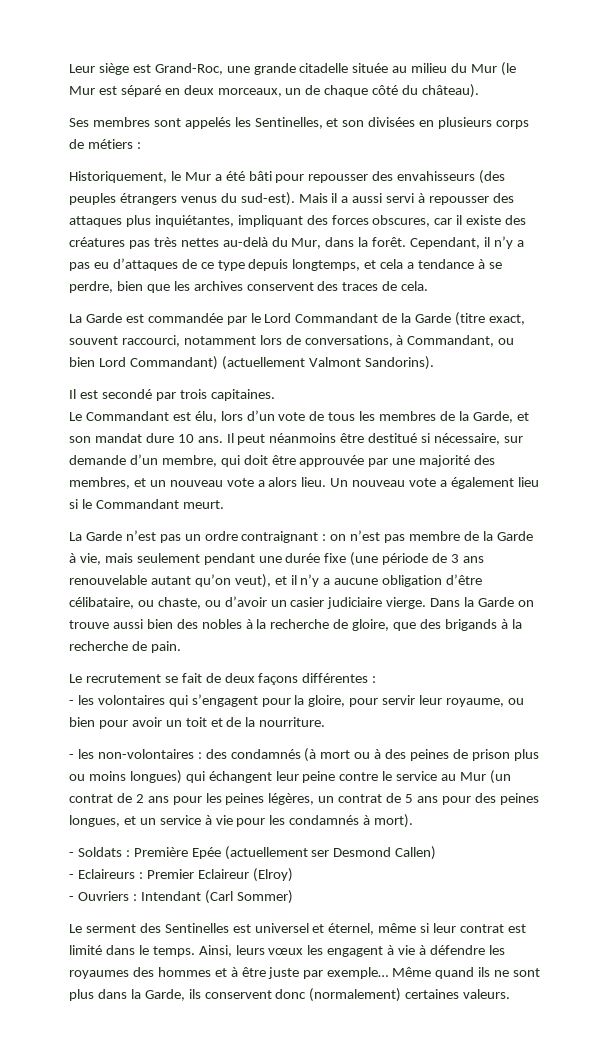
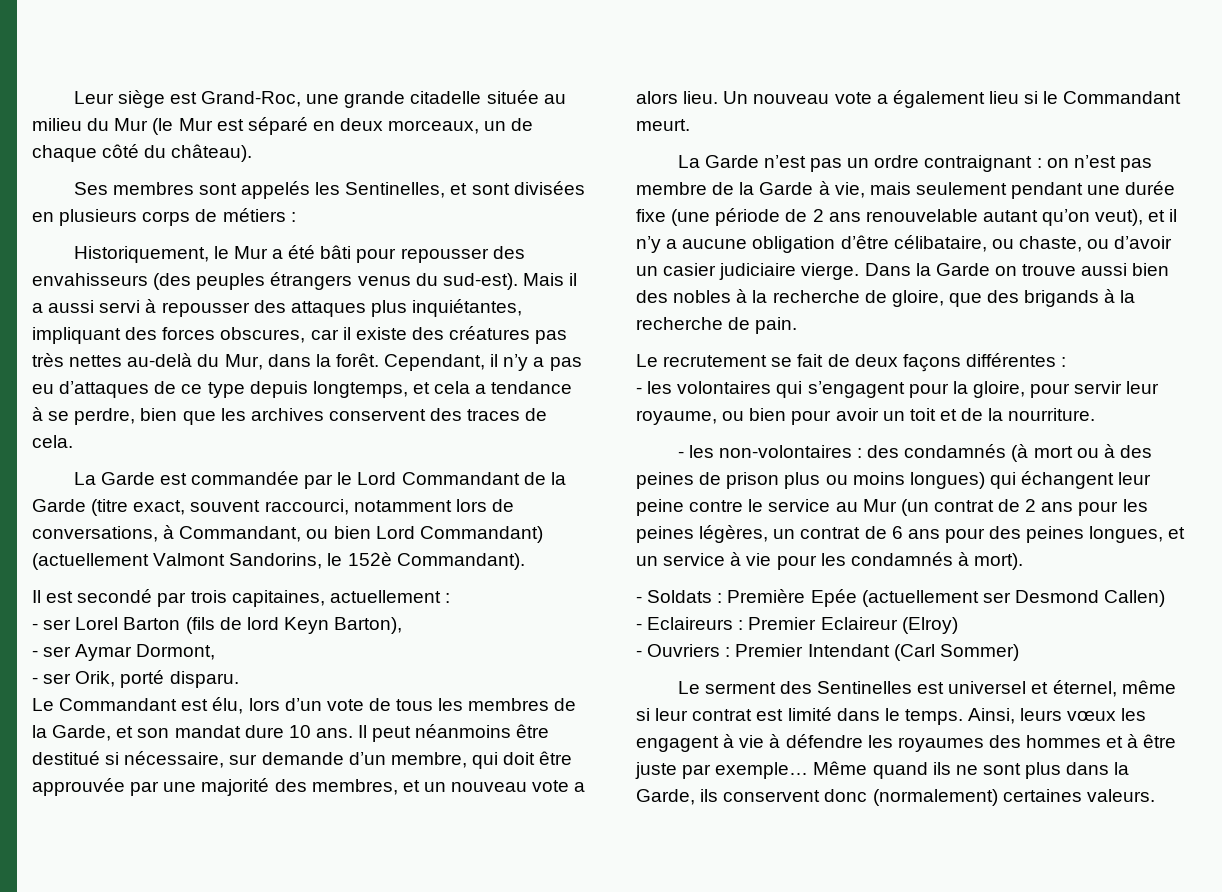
[342,120,365,127] son -> [471,183,510,195] sont
[364,356,434,370] Sandorins). -> [229,552,525,570] Sandorins, le 152è Commandant).
[210,389,275,401] capitaines. -> [231,590,450,607] [32,617,403,634] [32,644,216,661] [32,670,239,688] capitaines, actuellement : // - ser Lorel Barton (fils de lord Keyn Barton), // - ser Aymar Dormont, // - ser Orik, porté disparu.
[451,554,460,563] 3 -> [812,209,824,222] 2
[405,794,414,803] 5 -> [891,526,903,539] 6
(137, 897) none -> [735,644,804,657] Premier

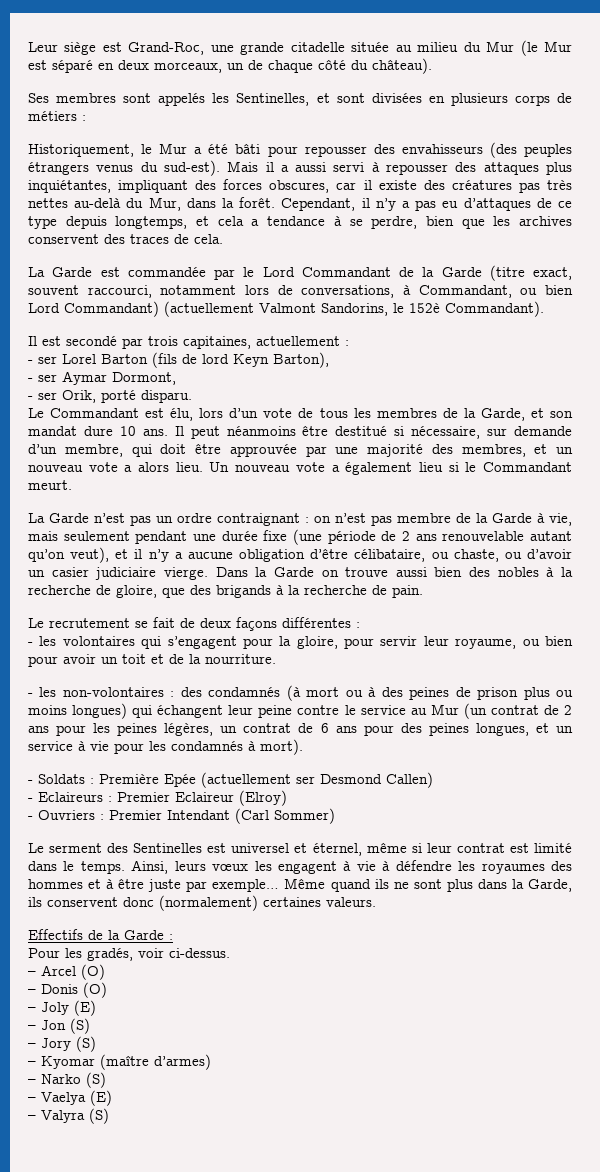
(1155, 795) none -> [28,929,173,940] [28,948,230,961] [28,964,105,980] [28,982,107,998] [28,1000,96,1016] [28,1018,90,1034] [28,1036,96,1052] [28,1054,211,1070] [28,1072,106,1088] [28,1090,112,1106] [28,1108,109,1124] // Effectifs de la Garde : // Pour les gradés, voir ci-dessus. // – Arcel (O) // – Donis (O) // – Joly (E) // – Jon (S) // – Jory (S) // – Kyomar (maître d’armes) // – Narko (S) // – Vaelya (E) // – Valyra (S)

